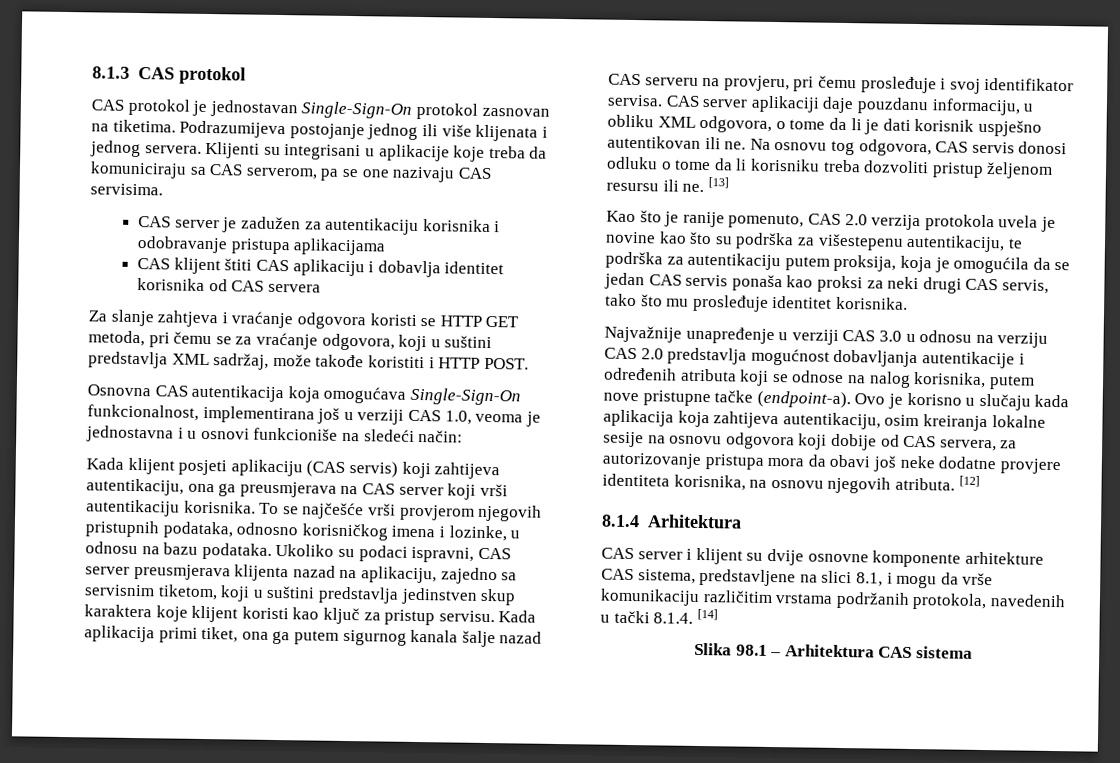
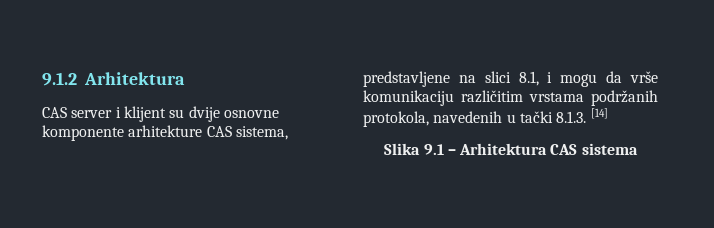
[92,66,246,85] [91,98,550,120] [91,119,548,142] [90,140,548,162] [90,161,492,183] [90,183,163,196] [138,216,501,235] [137,236,386,256] [137,257,505,278] [137,278,322,293] [88,309,520,330] [88,330,493,352] [88,351,529,370] [87,384,521,406] [87,404,541,427] [86,425,464,443] [86,457,501,480] [86,478,508,500] [86,499,543,522] [85,520,521,542] [85,541,511,563] [85,563,518,585] [84,584,517,606] [84,604,537,626] [84,625,543,648] [608,73,1075,94] [607,94,1034,116] [607,114,1042,137] [607,135,1068,157] [607,156,1054,179] [606,177,729,193] [606,210,1056,232] [605,231,1023,253] [605,251,1071,274] [604,272,1049,294] [605,293,908,312] [604,325,1049,348] [604,347,1025,369] [604,367,1035,390] [603,390,1070,411] [603,409,1046,432] [603,431,1018,452] [602,452,1061,475] [602,473,980,494] [601,514,640,528] 8.1.3 CAS protokol // CAS protokol je jednostavan Single-Sign-On protokol zasnovan na tiketima. Podrazumijeva postojanje jednog ili više klijenata i jednog servera. Klijenti su integrisani u aplikacije koje treba da komuniciraju sa CAS serverom, pa se one nazivaju CAS servisima. // CAS server je zadužen za autentikaciju korisnika i odobravanje pristupa aplikacijama // CAS klijent štiti CAS aplikaciju i dobavlja identitet korisnika od CAS servera // Za slanje zahtjeva i vraćanje odgovora koristi se HTTP GET metoda, pri čemu se za vraćanje odgovora, koji u suštini predstavlja XML sadržaj, može takođe koristiti i HTTP POST. // Osnovna CAS autentikacija koja omogućava Single-Sign-On funkcionalnost, implementirana još u verziji CAS 1.0, veoma je jednostavna i u osnovi funkcioniše na sledeći način: // Kada klijent posjeti aplikaciju (CAS servis) koji zahtijeva autentikaciju, ona ga preusmjerava na CAS server koji vrši autentikaciju korisnika. To se najčešće vrši provjerom njegovih pristupnih podataka, odnosno korisničkog imena i lozinke, u odnosu na bazu podataka. Ukoliko su podaci ispravni, CAS server preusmjerava klijenta nazad na aplikaciju, zajedno sa servisnim tiketom, koji u suštini predstavlja jedinstven skup karaktera koje klijent koristi kao ključ za pristup servisu. Kada aplikacija primi tiket, ona ga putem sigurnog kanala šalje nazad CAS serveru na provjeru, pri čemu prosleđuje i svoj identifikator servisa. CAS server aplikaciji daje pouzdanu informaciju, u obliku XML odgovora, o tome da li je dati korisnik uspješno autentikovan ili ne. Na osnovu tog odgovora, CAS servis donosi odluku o tome da li korisniku treba dozvoliti pristup željenom resursu ili ne. [13] // Kao što je ranije pomenuto, CAS 2.0 verzija protokola uvela je novine kao što su podrška za višestepenu autentikaciju, te podrška za autentikaciju putem proksija, koja je omogućila da se jedan CAS servis ponaša kao proksi za neki drugi CAS servis, tako što mu prosleđuje identitet korisnika. // Najvažnije unapređenje u verziji CAS 3.0 u odnosu na verziju CAS 2.0 predstavlja mogućnost dobavljanja autentikacije i određenih atributa koji se odnose na nalog korisnika, putem nove pristupne tačke (endpoint-a). Ovo je korisno u slučaju kada aplikacija koja zahtijeva autentikaciju, osim kreiranja lokalne sesije na osnovu odgovora koji dobije od CAS servera, za autorizovanje pristupa mora da obavi još neke dodatne provjere identiteta korisnika, na osnovu njegovih atributa. [12] // 8.1.4 -> [42,72,77,86] 9.1.2
[653,612,694,624] 8.1.4. -> [556,111,587,123] 8.1.3.
[735,644,768,656] 98.1 -> [423,144,444,155] 9.1

